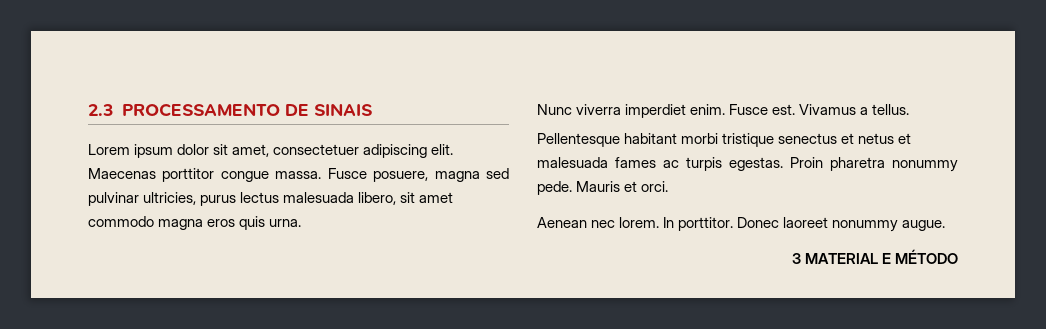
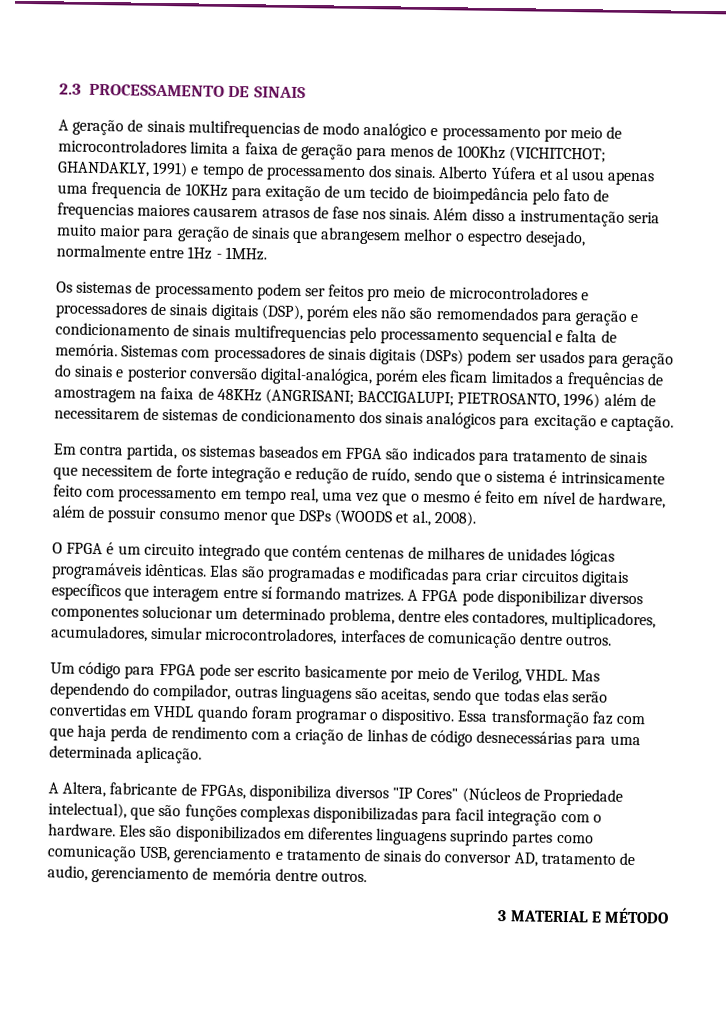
[88,144,454,158] [88,168,510,182] [88,192,454,206] [88,216,302,230] [537,104,910,118] [537,133,912,147] [537,157,958,172] [537,181,669,195] [537,217,946,232] Lorem ipsum dolor sit amet, consectetuer adipiscing elit. Maecenas porttitor congue massa. Fusce posuere, magna sed pulvinar ultricies, purus lectus malesuada libero, sit amet commodo magna eros quis urna. // Nunc viverra imperdiet enim. Fusce est. Vivamus a tellus. // Pellentesque habitant morbi tristique senectus et netus et malesuada fames ac turpis egestas. Proin pharetra nonummy pede. Mauris et orci. // Aenean nec lorem. In porttitor. Donec laoreet nonummy augue. -> [58,119,623,142] [58,139,606,163] [57,161,656,186] [57,181,610,205] [57,202,661,227] [57,224,587,248] [56,244,267,261] [56,281,590,302] [55,301,639,326] [55,322,617,346] [55,343,675,369] [54,364,665,390] [54,386,656,409] [54,407,675,432] [53,443,648,466] [53,464,665,486] [53,484,666,509] [52,505,476,527] [52,542,616,566] [51,562,629,587] [51,583,644,608] [51,605,657,630] [51,625,613,649] [50,661,601,685] [50,682,609,706] [49,703,646,728] [49,724,641,749] [49,745,203,764] [48,781,624,806] [48,802,602,826] [48,823,594,847] [47,845,636,867] [47,865,367,884] A geração de sinais multifrequencias de modo analógico e processamento por meio de microcontroladores limita a faixa de geração para menos de 100Khz (VICHITCHOT; GHANDAKLY, 1991) e tempo de processamento dos sinais. Alberto Yúfera et al usou apenas uma frequencia de 10KHz para exitação de um tecido de bioimpedância pelo fato de frequencias maiores causarem atrasos de fase nos sinais. Além disso a instrumentação seria muito maior para geração de sinais que abrangesem melhor o espectro desejado, normalmente entre 1Hz - 1MHz. // Os sistemas de processamento podem ser feitos pro meio de microcontroladores e processadores de sinais digitais (DSP), porém eles não são remomendados para geração e condicionamento de sinais multifrequencias pelo processamento sequencial e falta de memória. Sistemas com processadores de sinais digitais (DSPs) podem ser usados para geração do sinais e posterior conversão digital-analógica, porém eles ficam limitados a frequências de amostragem na faixa de 48KHz (ANGRISANI; BACCIGALUPI; PIETROSANTO, 1996) além de necessitarem de sistemas de condicionamento dos sinais analógicos para excitação e captação. // Em contra partida, os sistemas baseados em FPGA são indicados para tratamento de sinais que necessitem de forte integração e redução de ruído, sendo que o sistema é intrinsicamente feito com processamento em tempo real, uma vez que o mesmo é feito em nível de hardware, além de possuir consumo menor que DSPs (WOODS et al., 2008). // O FPGA é um circuito integrado que contém centenas de milhares de unidades lógicas programáveis idênticas. Elas são programadas e modificadas para criar circuitos digitais específicos que interagem entre sí formando matrizes. A FPGA pode disponibilizar diversos componentes solucionar um determinado problema, dentre eles contadores, multiplicadores, acumuladores, simular microcontroladores, interfaces de comunicação dentre outros. // Um código para FPGA pode ser escrito basicamente por meio de Verilog, VHDL. Mas dependendo do compilador, outras linguagens são aceitas, sendo que todas elas serão convertidas em VHDL quando foram programar o dispositivo. Essa transformação faz com que haja perda de rendimento com a criação de linhas de código desnecessárias para uma determinada aplicação. // A Altera, fabricante de FPGAs, disponibiliza diversos "IP Cores" (Núcleos de Propriedade intelectual), que são funções complexas disponibilizadas para facil integração com o hardware. Eles são disponibilizados em diferentes linguagens suprindo partes como comunicação USB, gerenciamento e tratamento de sinais do conversor AD, tratamento de audio, gerenciamento de memória dentre outros.

